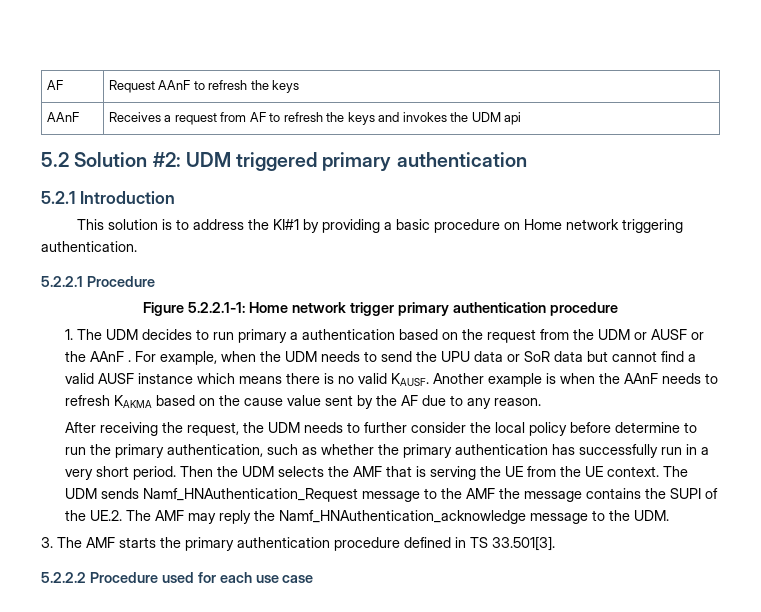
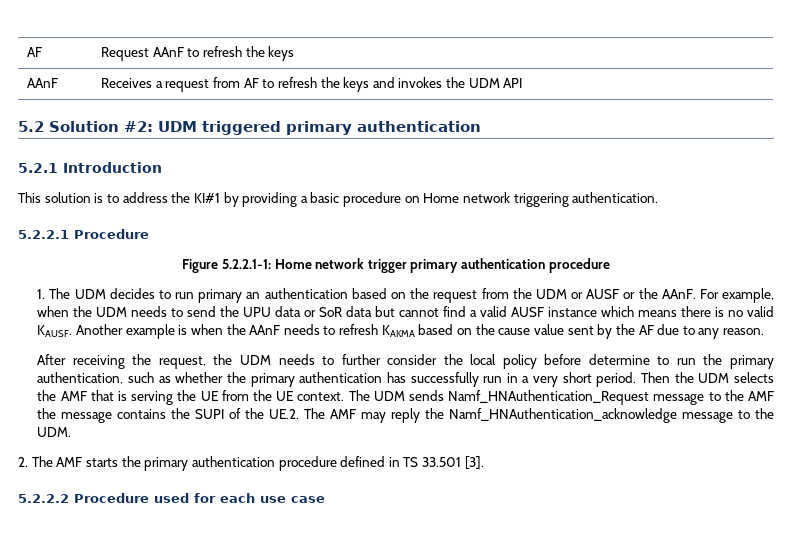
[504,112,522,125] api -> [503,78,523,88] API
[290,332,299,340] a -> [246,292,261,299] an
[90,351,132,362] AAnF . -> [661,289,696,299] AAnF.
[41,537,53,548] 3. -> [18,457,28,467] 2.
[492,536,555,551] 33.501[3]. -> [422,456,484,469] 33.501 [3].

